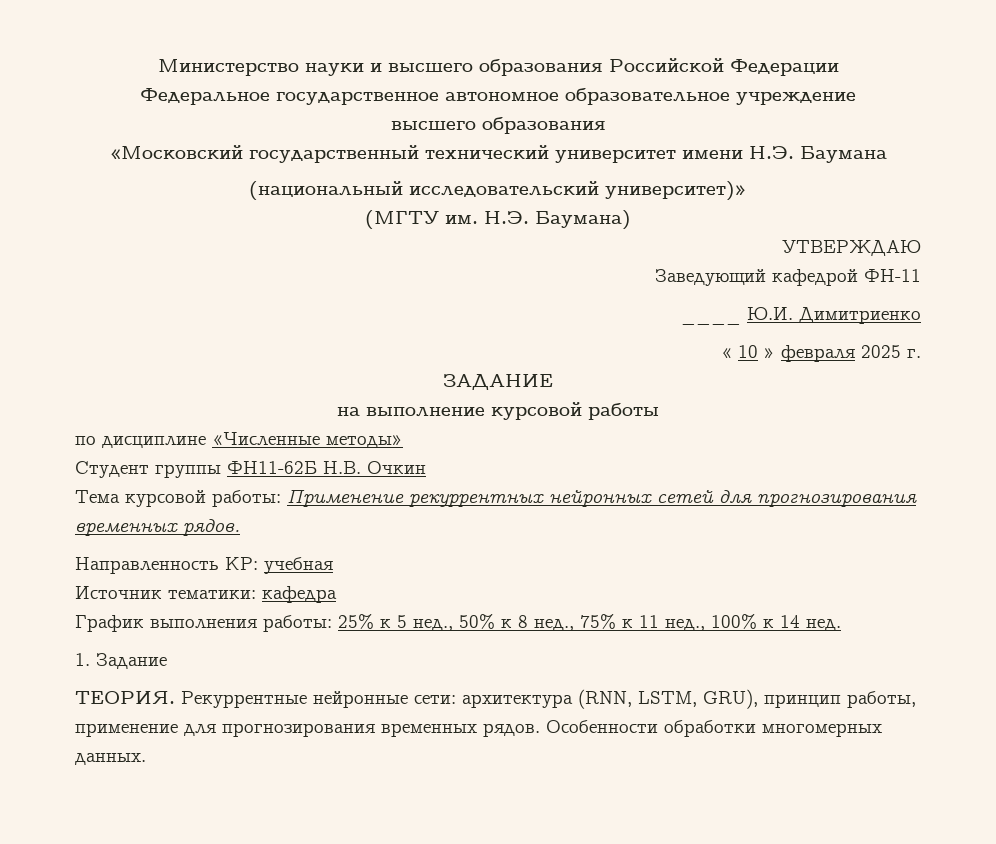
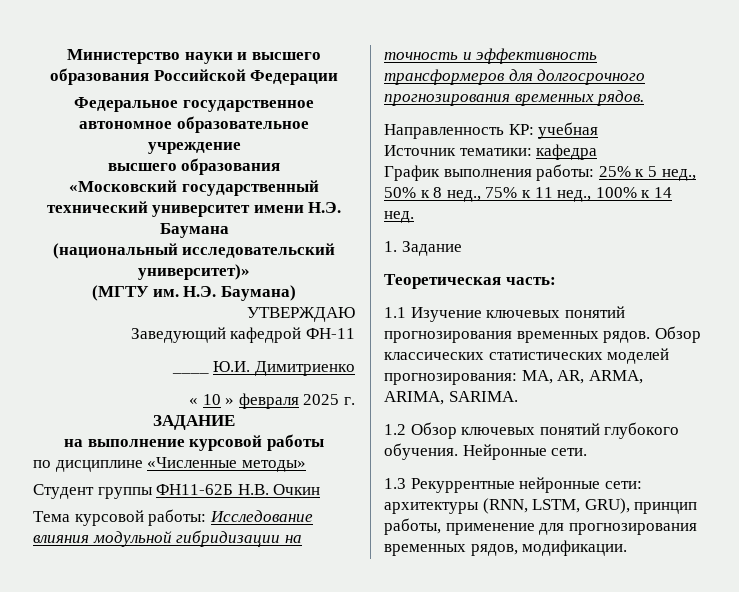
[287,490,752,507] Применение рекуррентных нейронных сетей для -> [209,510,313,522] [33,530,302,547] [384,48,598,64] [384,69,646,85] Исследование влияния модульной гибридизации на точность и эффективность трансформеров для долгосрочного
[75,691,175,704] ТЕОРИЯ. -> [384,274,556,289] [384,306,625,322] [384,326,701,343] [384,348,670,364] [384,370,643,385] [384,391,518,405] [384,422,680,439] [384,443,588,460] [384,478,406,489] Теоретическая часть: // 1.1 Изучение ключевых понятий прогнозирования временных рядов. Обзор классических статистических моделей прогнозирования: MA, AR, ARMA, ARIMA, SARIMA. // 1.2 Обзор ключевых понятий глубокого обучения. Нейронные сети. // 1.3
[462,694,573,708] архитектура -> [384,502,479,514] архитектуры
[483,720,882,737] [75,753,146,765] рядов. Особенности обработки многомерных данных. -> [470,540,628,556] рядов, модификации.

